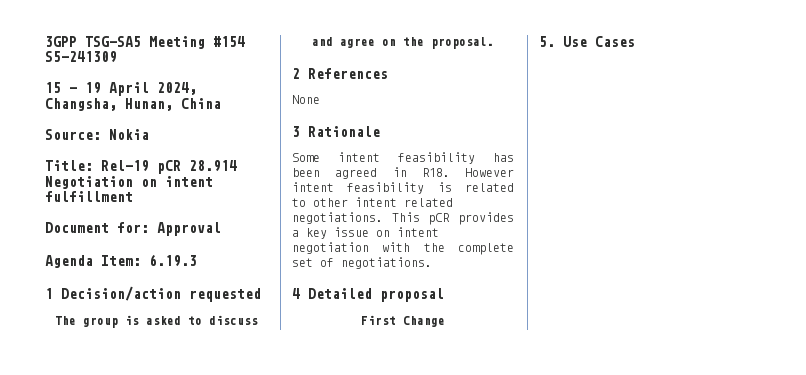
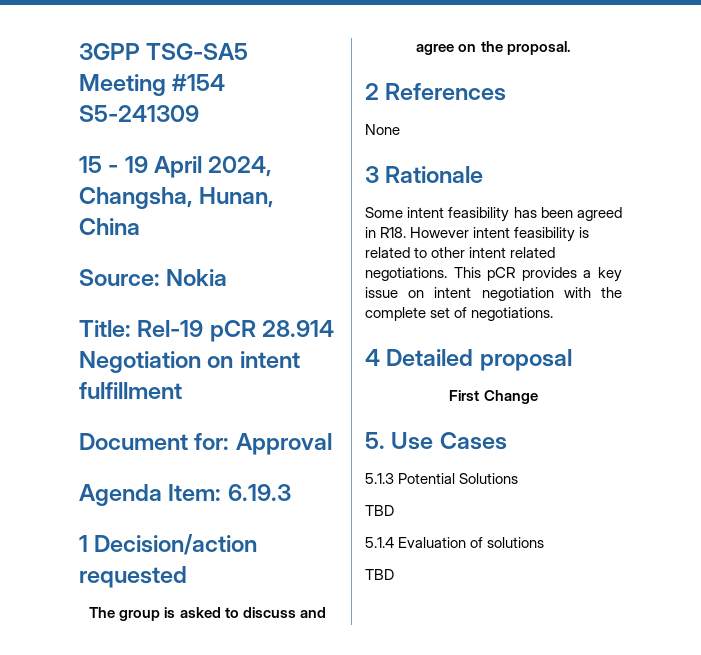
(635, 41) none -> [365,473,519,484] [365,505,394,516] [365,537,545,548] [365,569,394,580] // 5.1.3 Potential Solutions // TBD // 5.1.4 Evaluation of solutions // TBD

